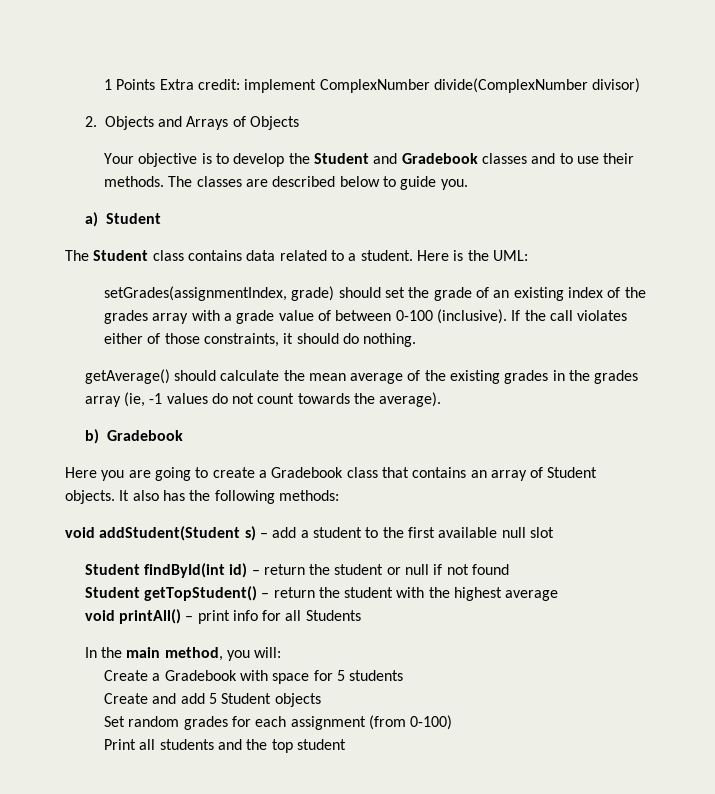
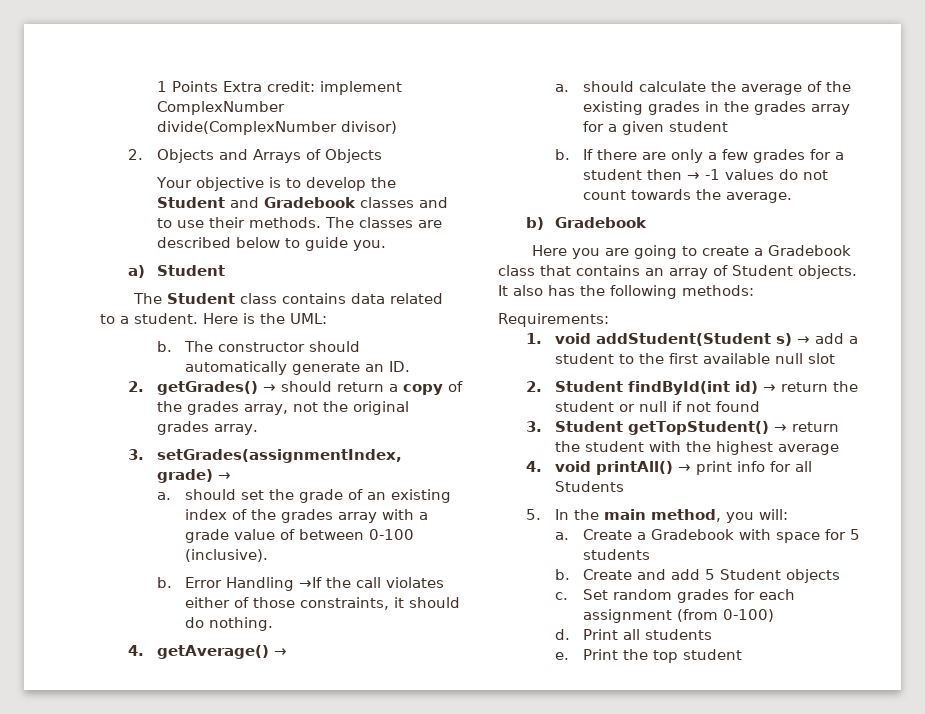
[104,286,335,301] setGrades(assignmentIndex, grade) -> [156,341,360,352] [184,361,410,375] [128,381,463,395] [156,401,409,415] [156,421,258,435] [128,449,402,463] [156,469,231,483] [156,492,171,500] b. The constructor should automatically generate an ID. // 2. getGrades() → should return a copy of the grades array, not the original grades array. // 3. setGrades(assignmentIndex, grade) → // a.
[511,310,521,321] If -> [156,577,322,591] // b. Error Handling →If
[84,369,170,384] getAverage() -> [128,645,287,659] [554,84,569,92] 4. getAverage() → // a.
[308,373,346,381] mean -> (736, 86) none
[123,392,145,407] (ie, -> [582,121,728,135] [554,149,844,163] [582,169,700,180] for a given student // b. If there are only a few grades for a student then →
[379,392,442,407] average). -> [725,192,792,203] average.
(339, 495) none -> [498,313,609,327] [526,333,543,344] Requirements: // 1.
[259,533,268,538] – -> [796,336,810,344] →
(554, 532) none -> [526,381,543,392] 2.
[251,570,260,575] – -> [762,384,776,392] →
(510, 569) none -> [526,421,543,432] 3.
[261,593,270,598] – -> [773,424,787,432] →
(559, 595) none -> [526,461,543,472] 4.
[185,616,194,621] – -> [677,464,691,472] →
(361, 615) none -> [526,509,542,520] 5.
(282, 652) none -> [554,532,569,540] a.
(404, 675) none -> [554,569,570,580] b.
(321, 700) none -> [554,592,568,600] c.
(453, 722) none -> [554,629,570,640] d.
[218,739,243,750] and -> [554,649,618,660] // e. Print

